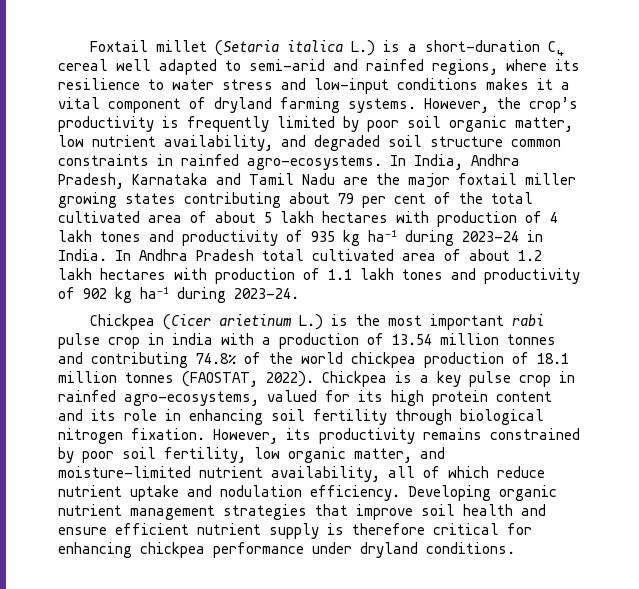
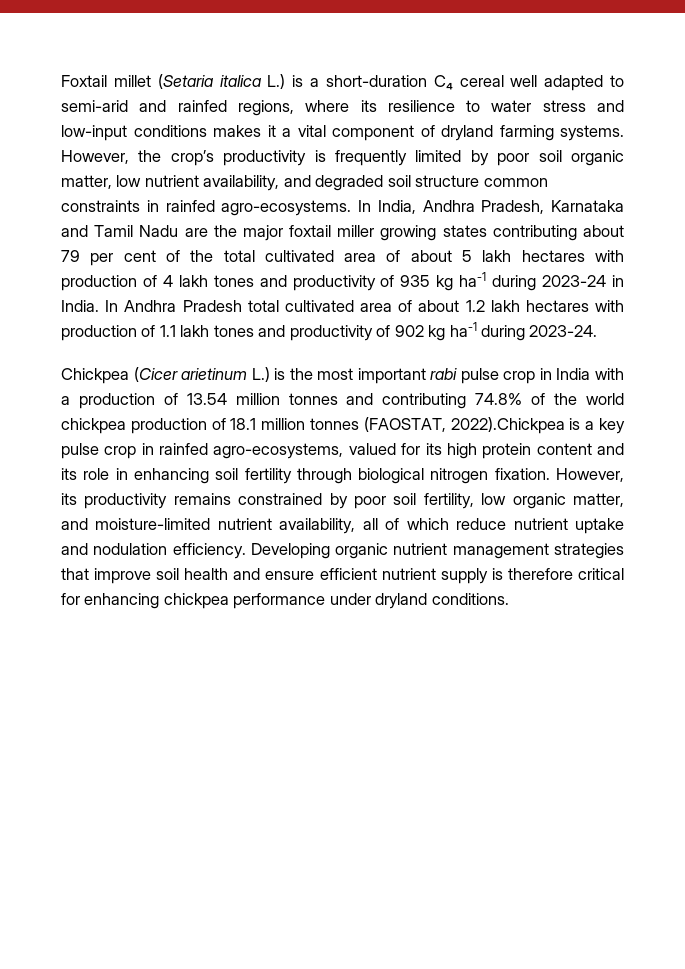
[172,333,213,345] india -> [556,368,591,380] India
[266,371,387,387] 2022). Chickpea -> [450,417,565,434] 2022).Chickpea

